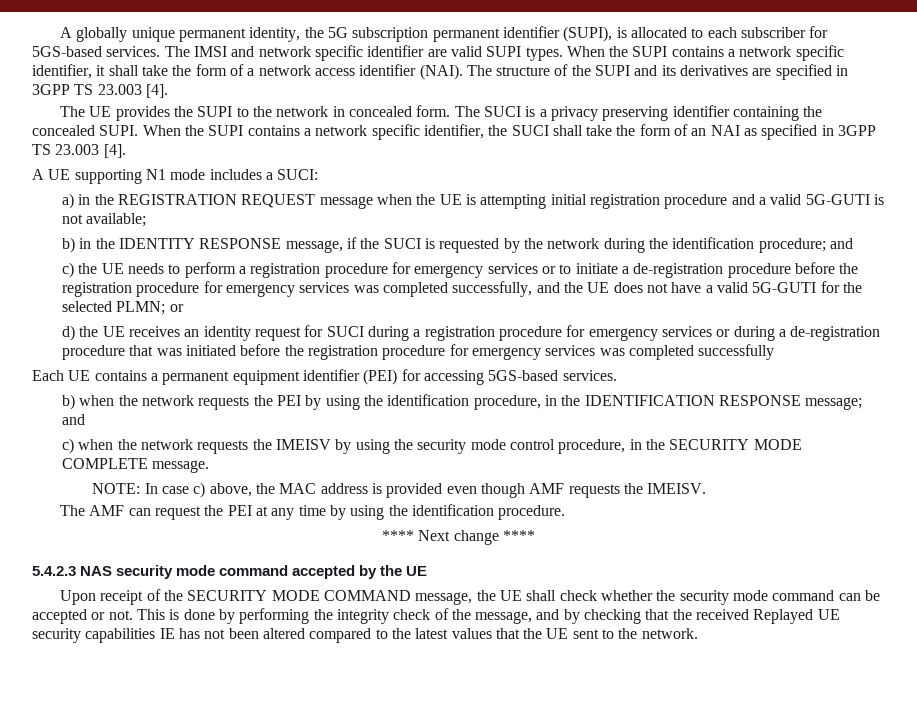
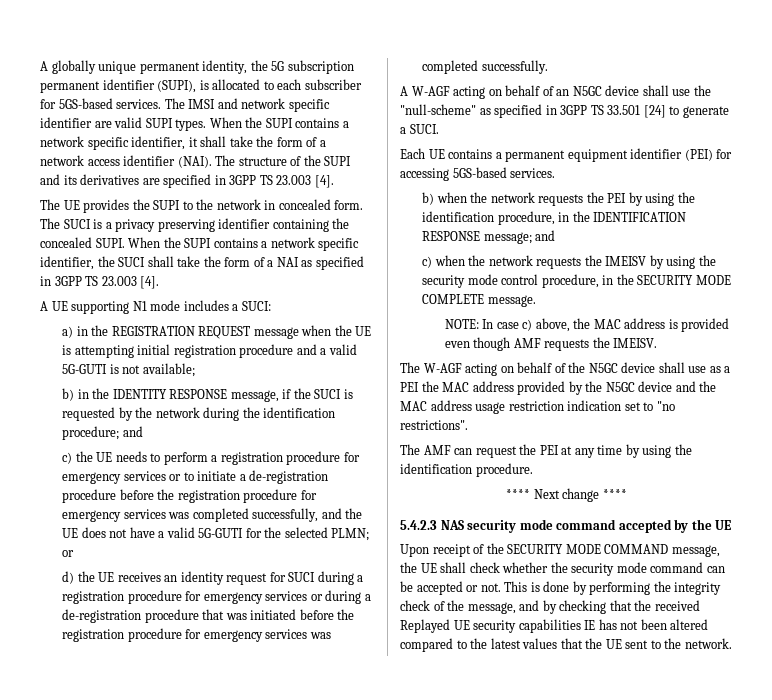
[691,128,707,136] an -> [267,260,274,267] a
[698,344,775,360] successfully -> [481,60,548,74] [400,85,711,99] [400,104,729,118] [400,124,439,134] successfully. // A W-AGF acting on behalf of an N5GC device shall use the "null-scheme" as specified in 3GPP TS 33.501 [24] to generate a SUCI.
(707, 488) none -> [400,362,731,376] [400,381,717,395] [400,400,675,414] [400,420,468,430] // The W-AGF acting on behalf of the N5GC device shall use as a PEI the MAC address provided by the N5GC device and the MAC address usage restriction indication set to "no restrictions".

